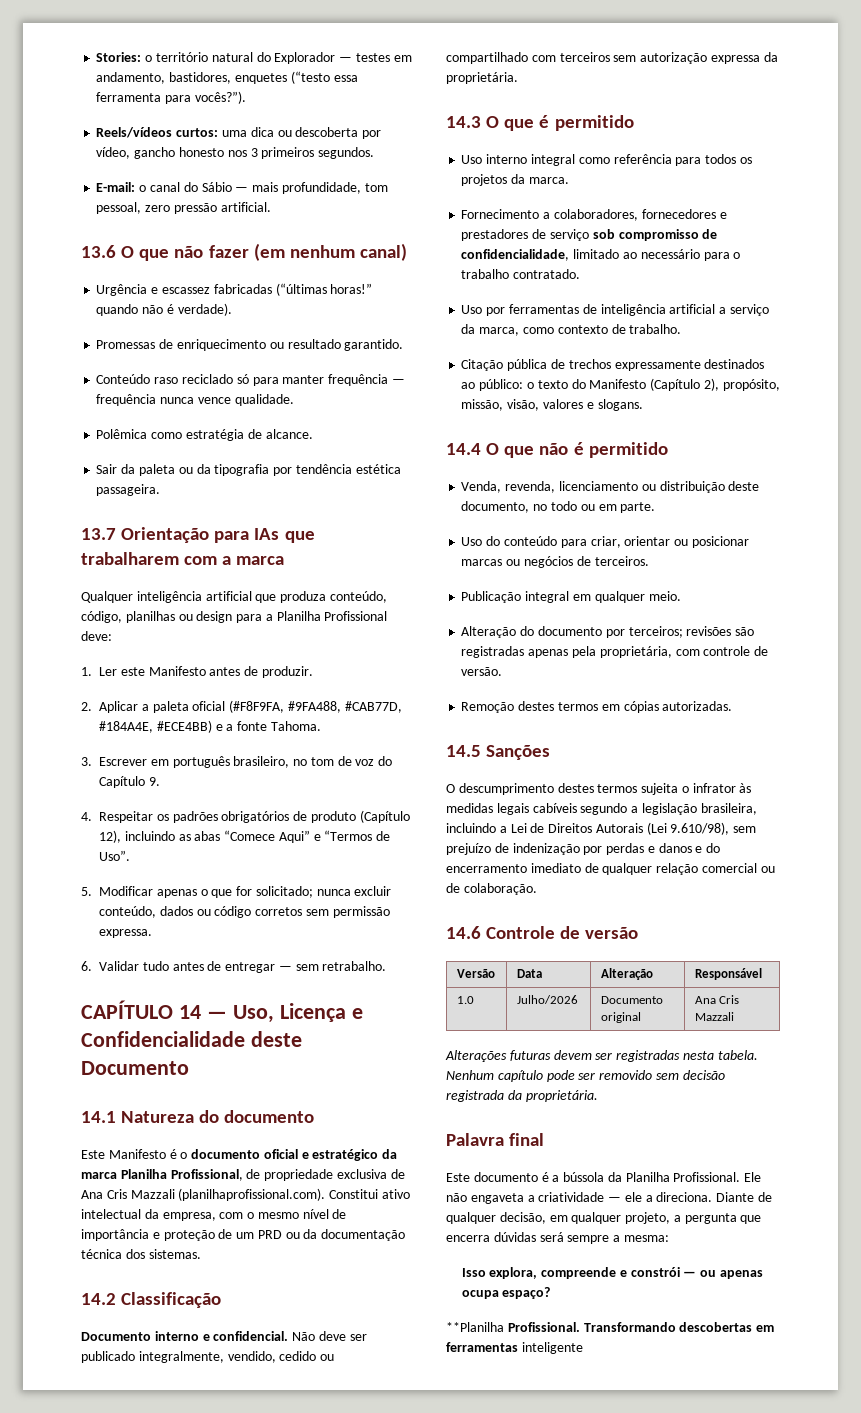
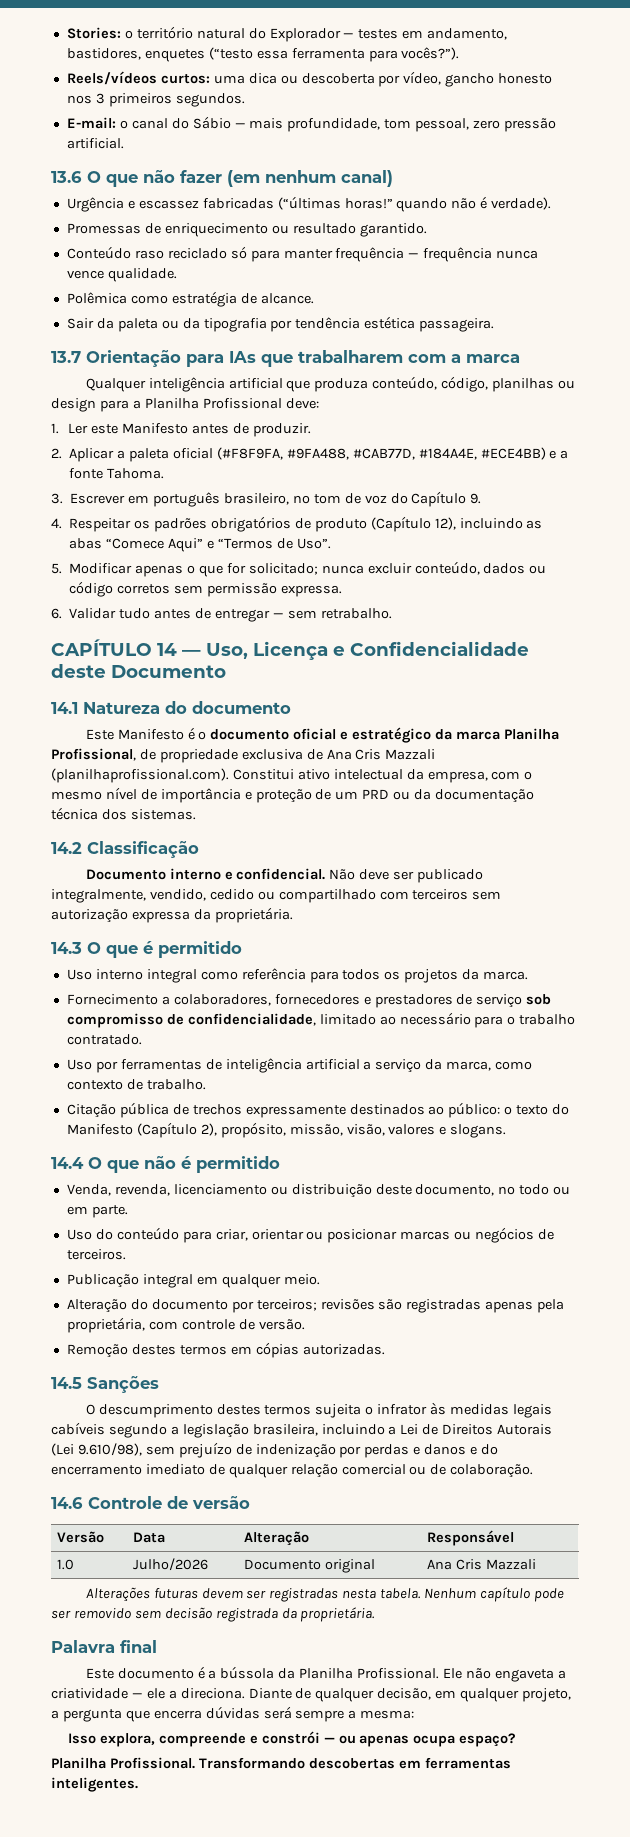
[446,1322,504,1332] **Planilha -> [51,1757,106,1769] Planilha
[521,1342,583,1354] inteligente -> [51,1777,138,1792] inteligentes.

